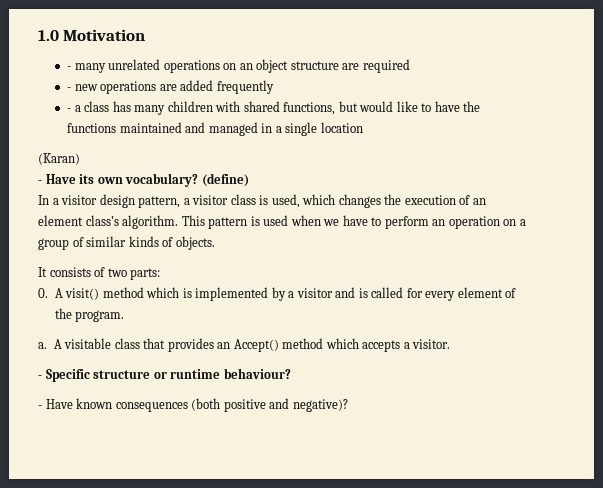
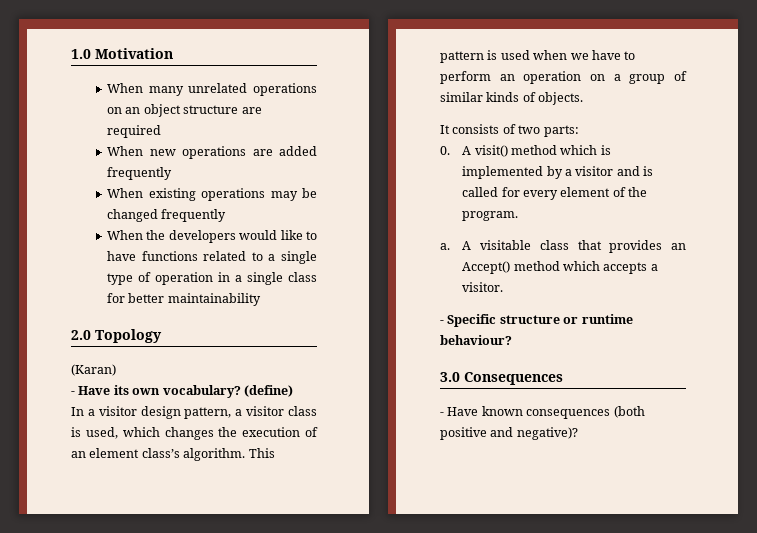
[67,66,72,70] - -> [106,83,143,93] When
[67,87,72,91] - -> [106,146,143,156] When
[67,101,481,115] [67,122,363,136] - a class has many children with shared functions, but would like to have the functions maintained and managed in a single location -> [106,188,317,201] [106,209,227,222] [106,230,317,243] [106,251,317,264] [106,272,317,285] [106,293,261,306] [71,329,162,343] When existing operations may be changed frequently // When the developers would like to have functions related to a single type of operation in a single class for better maintainability // 2.0 Topology
(291, 373) none -> [440,372,563,385] // 3.0 Consequences

